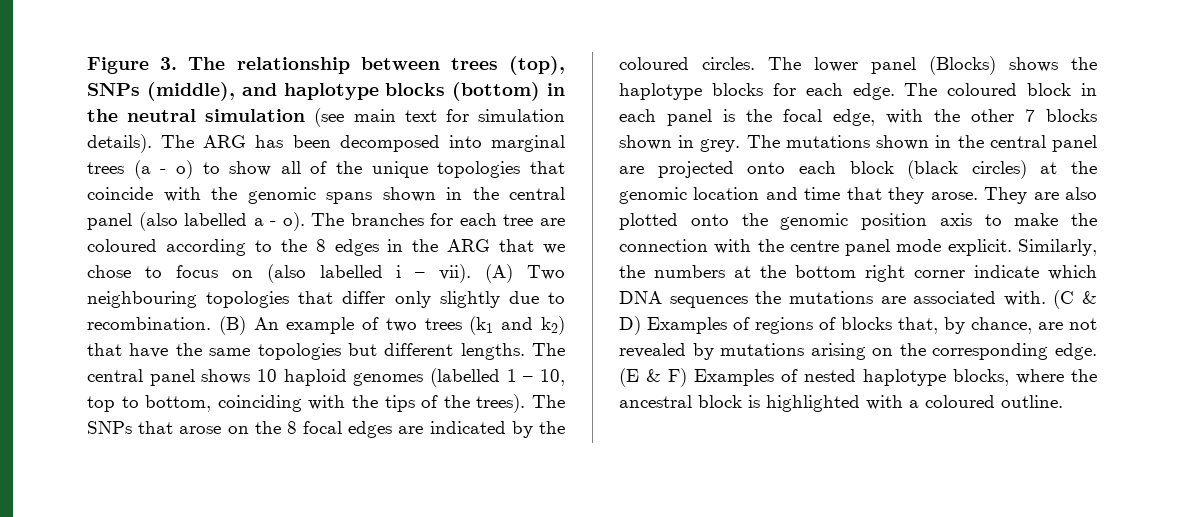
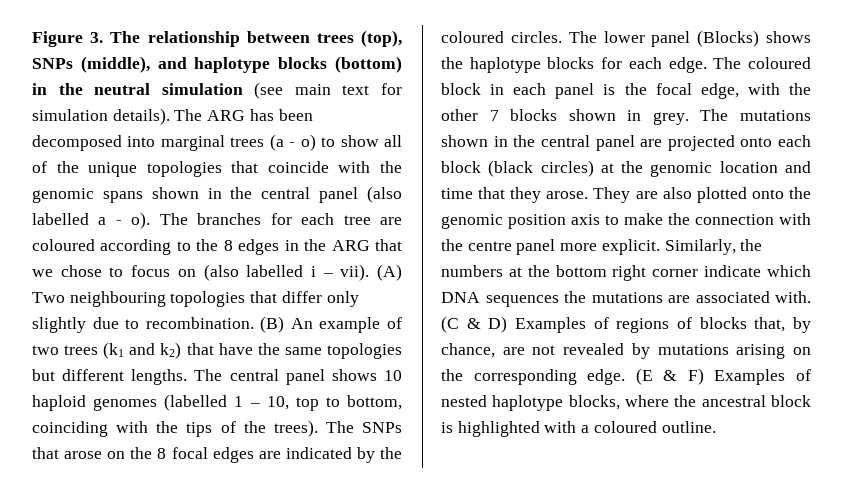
[896,239,942,252] mode -> [560,243,598,251] more

